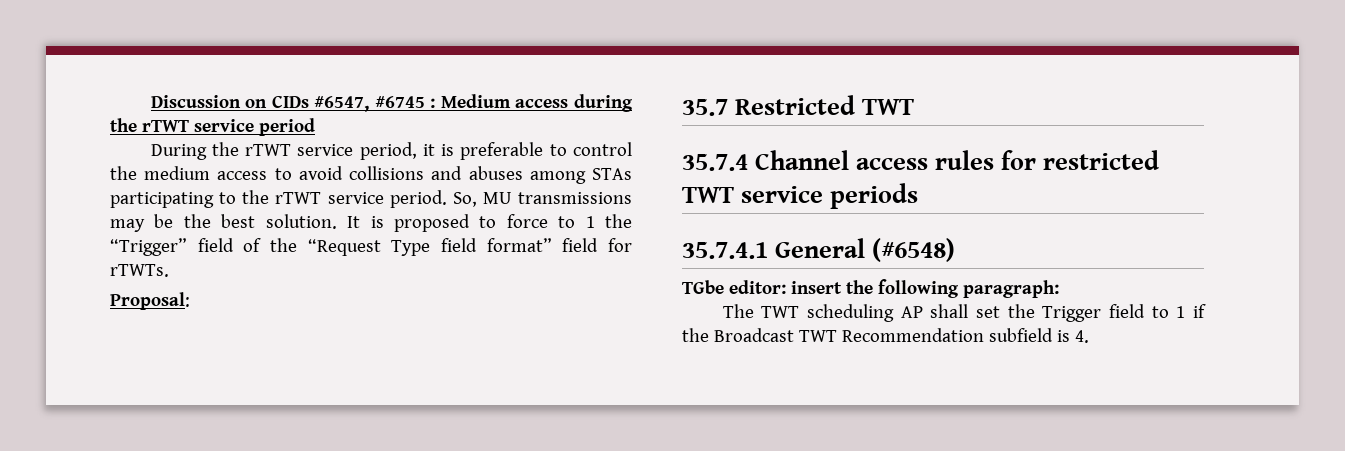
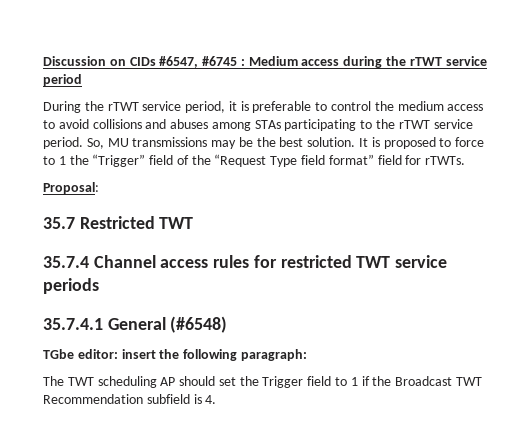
[930,304,969,318] shall -> [179,376,216,386] should

